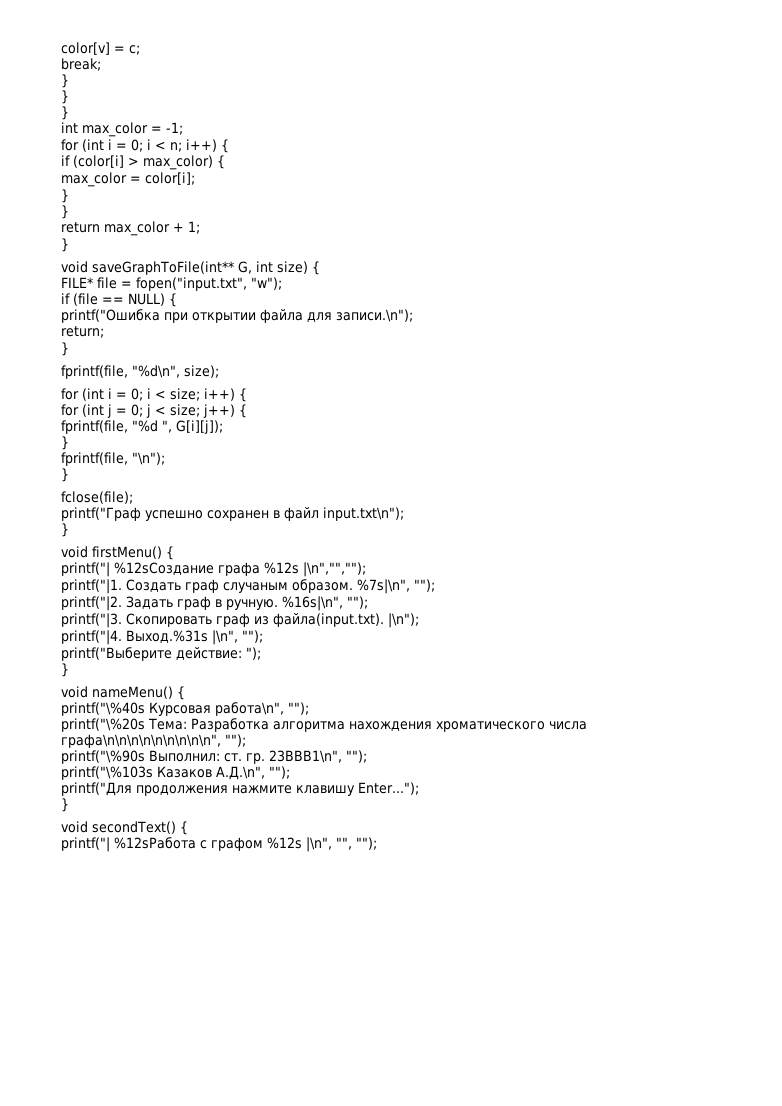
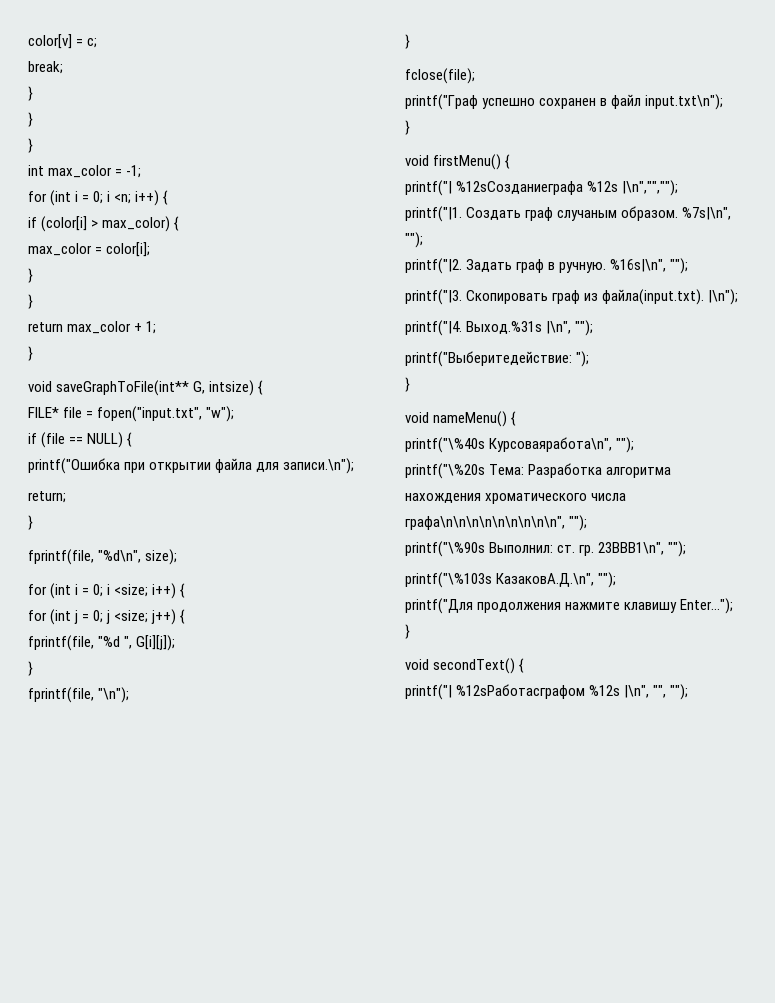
[155,141,182,152] < n; -> [114,194,132,204] <n;
[255,261,308,274] int size) -> [209,380,255,396] intsize)
[155,388,200,401] < size; -> [114,584,149,597] <size;
[155,404,200,417] < size; -> [114,610,149,623] <size;
[114,562,260,576] %12sСоздание графа -> [456,181,584,195] %12sСозданиеграфа
[61,647,242,661] printf("Выберите действие: -> [405,351,572,367] printf("Выберитедействие:
[149,702,284,716] Курсовая работа\n", -> [489,437,613,452] Курсоваяработа\n",
[157,766,265,780] Казаков А.Д.\n", -> [496,573,595,587] КазаковА.Д.\n",
[114,837,263,851] %12sРабота с графом -> [456,684,586,699] %12sРаботасграфом

